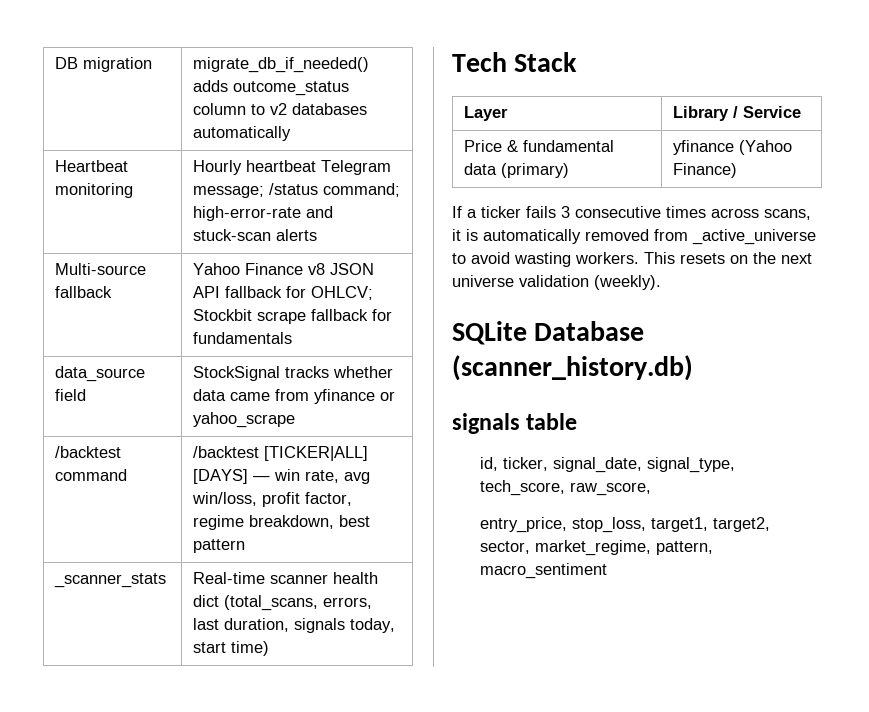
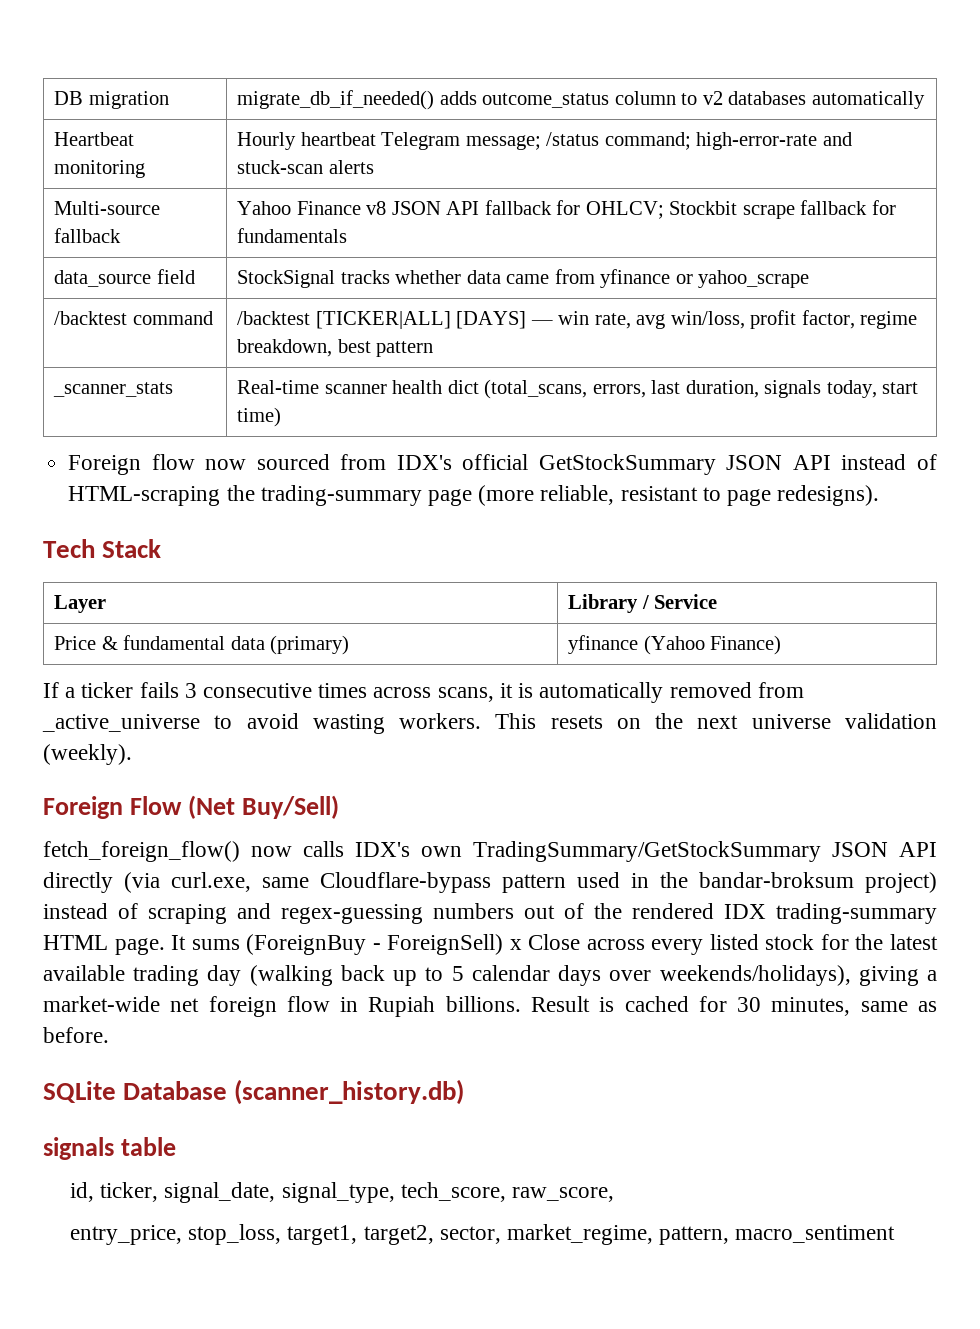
(270, 648) none -> [68,454,937,475] [68,485,880,506] // Foreign flow now sourced from IDX's official GetStockSummary JSON API instead of HTML-scraping the trading-summary page (more reliable, resistant to page redesigns).
(661, 282) none -> [43,795,339,819] [43,841,937,862] [43,872,937,893] [43,903,937,924] [43,934,938,955] [43,965,938,986] [43,996,938,1017] [43,1027,109,1043] // Foreign Flow (Net Buy/Sell) // fetch_foreign_flow() now calls IDX's own TradingSummary/GetStockSummary JSON API directly (via curl.exe, same Cloudflare-bypass pattern used in the bandar-broksum project) instead of scraping and regex-guessing numbers out of the rendered IDX trading-summary HTML page. It sums (ForeignBuy - ForeignSell) x Close across every listed stock for the latest available trading day (walking back up to 5 calendar days over weekends/holidays), giving a market-wide net foreign flow in Rupiah billions. Result is cached for 30 minutes, same as before.

